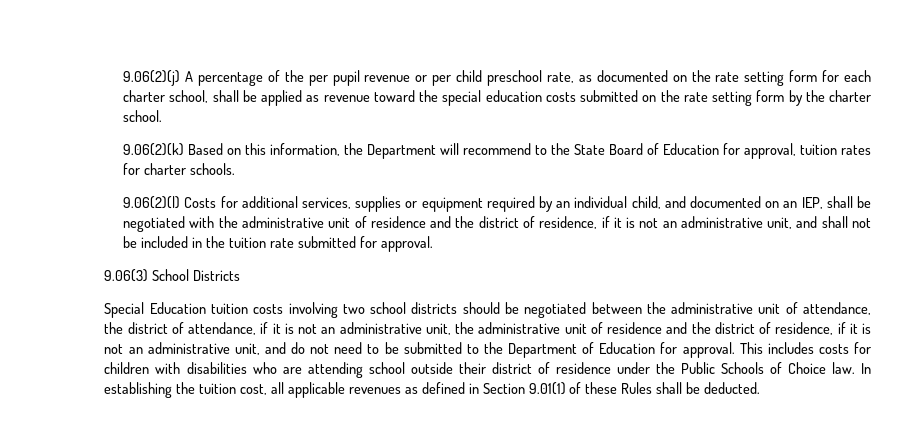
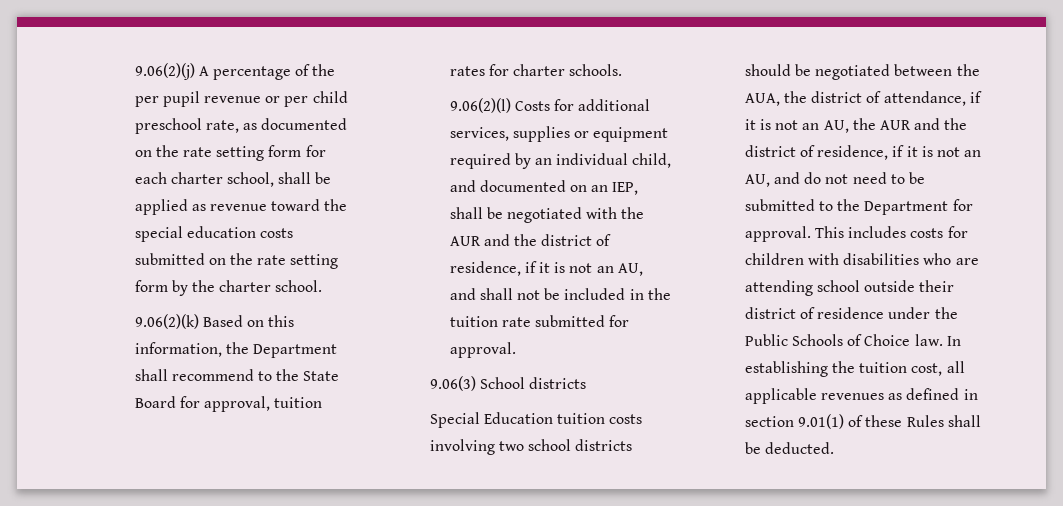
[440,143,460,155] will -> [134,369,168,381] shall
[647,143,720,155] of Education -> (176, 402) none
[242,216,426,228] administrative unit of residence -> [449,236,481,246] AUR
[680,216,793,229] administrative unit, -> [617,263,643,276] AU,
[193,270,241,281] Districts -> [529,377,587,389] districts
[671,302,872,315] administrative unit of attendance, -> [744,93,780,106] AUA,
[339,322,663,335] administrative unit, the administrative unit of residence -> [823,118,911,133] AU, the AUR
[147,342,260,355] administrative unit, -> [744,174,770,187] AU,
[582,342,656,354] of Education -> (949, 208) none
[482,383,525,394] Section -> [744,416,794,427] section

